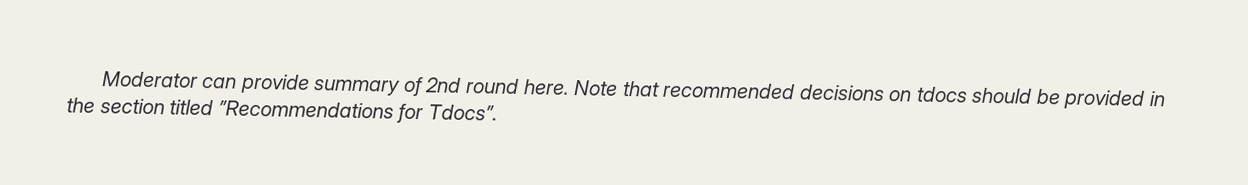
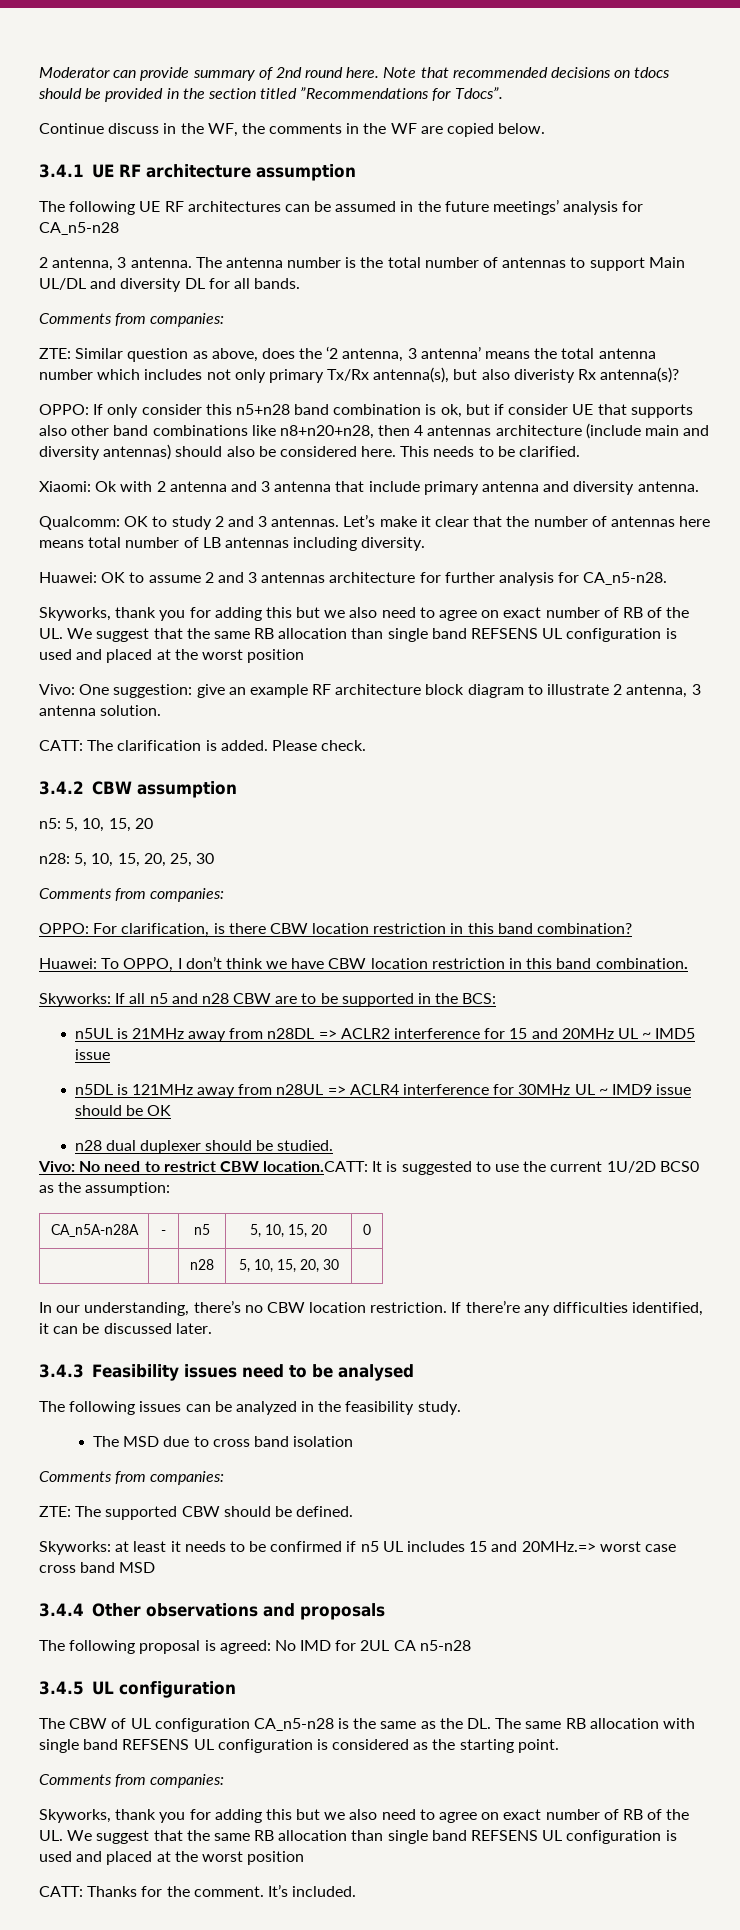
(498, 112) none -> [39,123,546,137] [39,164,356,181] [39,199,644,215] [39,222,119,235] [39,257,685,271] [39,278,301,292] [39,313,225,327] [39,346,656,362] [39,367,680,383] [39,404,693,418] [39,423,710,439] [39,444,581,460] [39,481,699,495] [39,514,711,530] [39,537,426,551] [39,572,668,586] [39,607,690,621] [39,628,677,642] [39,649,305,663] [39,684,701,698] [39,705,162,716] [39,740,367,751] [39,781,237,798] [39,818,153,832] [39,853,215,867] [39,888,225,902] [39,923,633,937] [39,956,688,972] [39,993,497,1007] [74,1028,696,1042] [74,1049,110,1060] [74,1084,692,1098] [74,1105,171,1116] [74,1140,334,1154] [38,1161,699,1175] [39,1182,171,1196] [50,1224,139,1237] [161,1230,166,1235] [194,1224,210,1235] [250,1224,327,1238] [363,1224,371,1235] [190,1259,214,1270] [238,1259,339,1273] [39,1300,704,1316] [39,1323,212,1334] [39,1364,414,1381] [39,1401,461,1415] [93,1436,354,1447] [39,1471,225,1485] [39,1506,354,1520] [39,1541,676,1555] [39,1562,156,1573] [39,1603,385,1620] [39,1640,471,1654] [39,1681,236,1698] [39,1718,695,1732] [39,1739,559,1753] [39,1774,225,1788] [39,1809,690,1823] [39,1830,677,1844] [39,1851,305,1865] [39,1884,357,1897] // Continue discuss in the WF, the comments in the WF are copied below. // 3.4.1 UE RF architecture assumption // The following UE RF architectures can be assumed in the future meetings’ analysis for CA_n5-n28 // 2 antenna, 3 antenna. The antenna number is the total number of antennas to support Main UL/DL and diversity DL for all bands. // Comments from companies: // ZTE: Similar question as above, does the ‘2 antenna, 3 antenna’ means the total antenna number which includes not only primary Tx/Rx antenna(s), but also diveristy Rx antenna(s)? // OPPO: If only consider this n5+n28 band combination is ok, but if consider UE that supports also other band combinations like n8+n20+n28, then 4 antennas architecture (include main and diversity antennas) should also be considered here. This needs to be clarified. // Xiaomi: Ok with 2 antenna and 3 antenna that include primary antenna and diversity antenna. // Qualcomm: OK to study 2 and 3 antennas. Let’s make it clear that the number of antennas here means total number of LB antennas including diversity. // Huawei: OK to assume 2 and 3 antennas architecture for further analysis for CA_n5-n28. // Skyworks, thank you for adding this but we also need to agree on exact number of RB of the UL. We suggest that the same RB allocation than single band REFSENS UL configuration is used and placed at the worst position // Vivo: One suggestion: give an example RF architecture block diagram to illustrate 2 antenna, 3 antenna solution. // CATT: The clarification is added. Please check. // 3.4.2 CBW assumption // n5: 5, 10, 15, 20 // n28: 5, 10, 15, 20, 25, 30 // Comments from companies: // OPPO: For clarification, is there CBW location restriction in this band combination? // Huawei: To OPPO, I don’t think we have CBW location restriction in this band combination. // Skyworks: If all n5 and n28 CBW are to be supported in the BCS: // n5UL is 21MHz away from n28DL => ACLR2 interference for 15 and 20MHz UL ~ IMD5 issue // n5DL is 121MHz away from n28UL => ACLR4 interference for 30MHz UL ~ IMD9 issue should be OK // n28 dual duplexer should be studied. // Vivo: No need to restrict CBW location.CATT: It is suggested to use the current 1U/2D BCS0 as the assumption: // CA_n5A-n28A | - | n5 | 5, 10, 15, 20 | 0 // | | n28 | 5, 10, 15, 20, 30 | // In our understanding, there’s no CBW location restriction. If there’re any difficulties identified, it can be discussed later. // 3.4.3 Feasibility issues need to be analysed // The following issues can be analyzed in the feasibility study. // The MSD due to cross band isolation // Comments from companies: // ZTE: The supported CBW should be defined. // Skyworks: at least it needs to be confirmed if n5 UL includes 15 and 20MHz.=> worst case cross band MSD // 3.4.4 Other observations and proposals // The following proposal is agreed: No IMD for 2UL CA n5-n28 // 3.4.5 UL configuration // The CBW of UL configuration CA_n5-n28 is the same as the DL. The same RB allocation with single band REFSENS UL configuration is considered as the starting point. // Comments from companies: // Skyworks, thank you for adding this but we also need to agree on exact number of RB of the UL. We suggest that the same RB allocation than single band REFSENS UL configuration is used and placed at the worst position // CATT: Thanks for the comment. It’s included.

